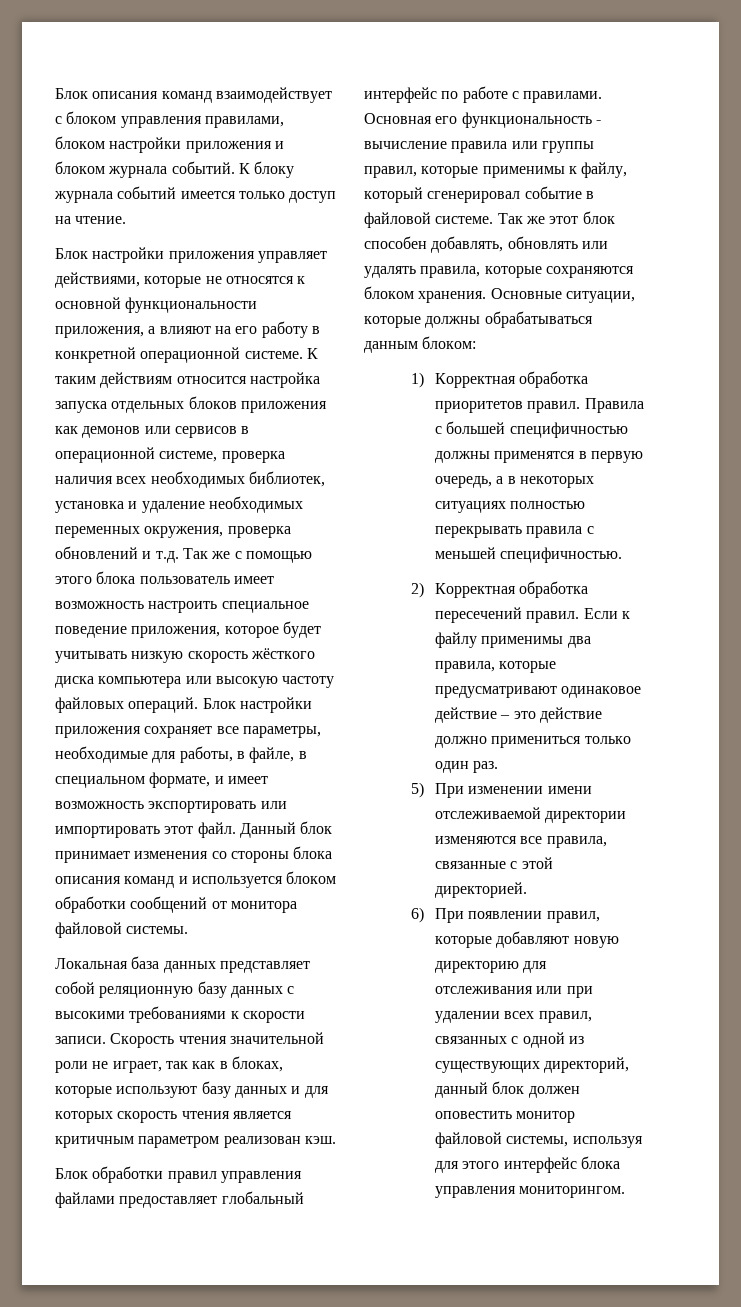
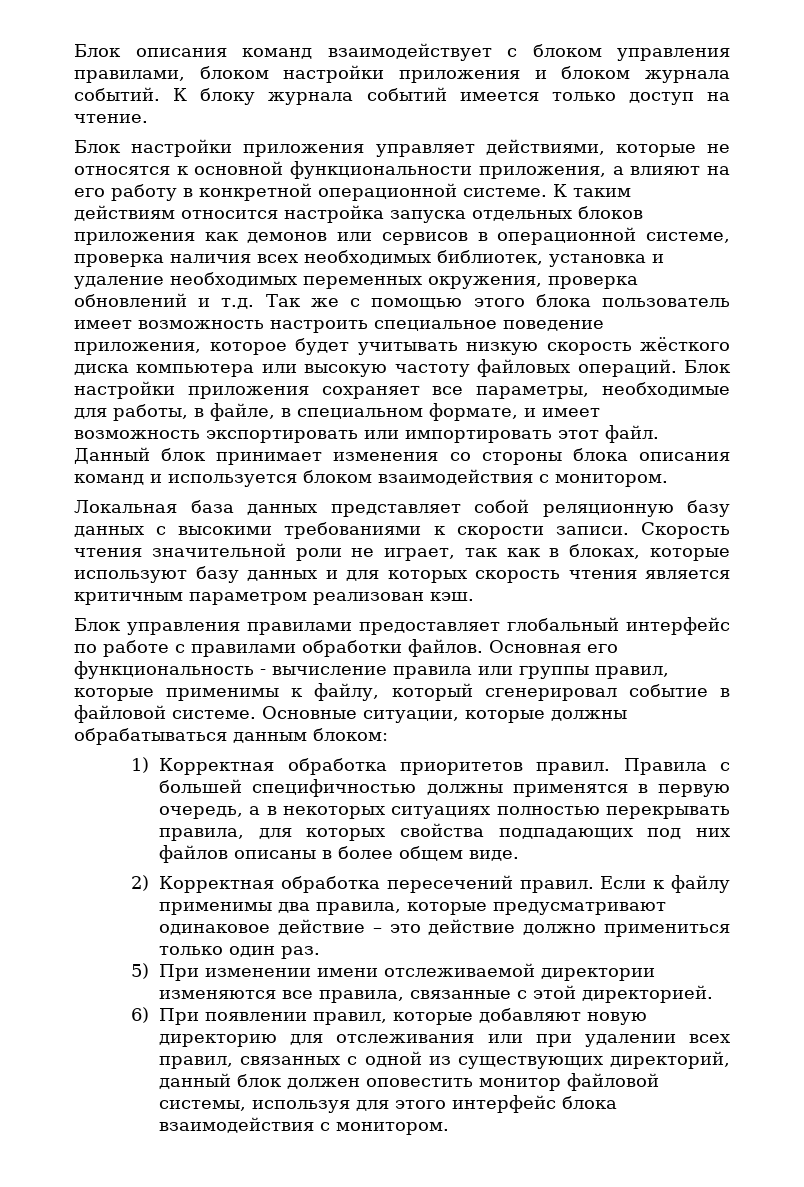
[55,896,297,913] [55,922,189,938] обработки сообщений от монитора файловой системы. -> [378,469,668,487] взаимодействия с монитором.
[92,1166,302,1183] [55,1192,115,1208] обработки правил управления файлами -> [127,622,352,635] управления правилами
[523,91,603,103] правилами. -> [191,639,483,657] правилами обработки файлов.
[497,211,615,224] [364,236,608,253] [364,266,634,278] [364,286,487,303] Так же этот блок способен добавлять, обновлять или удалять правила, которые сохраняются блоком хранения. -> (256, 714) none
[526,526,594,538] [434,547,623,563] правила с меньшей специфичностью. -> [159,823,730,841] [159,845,520,863] правила, для которых свойства подпадающих под них файлов описаны в более общем виде.
[434,1186,626,1198] управления мониторингом. -> [159,1117,450,1135] взаимодействия с монитором.

